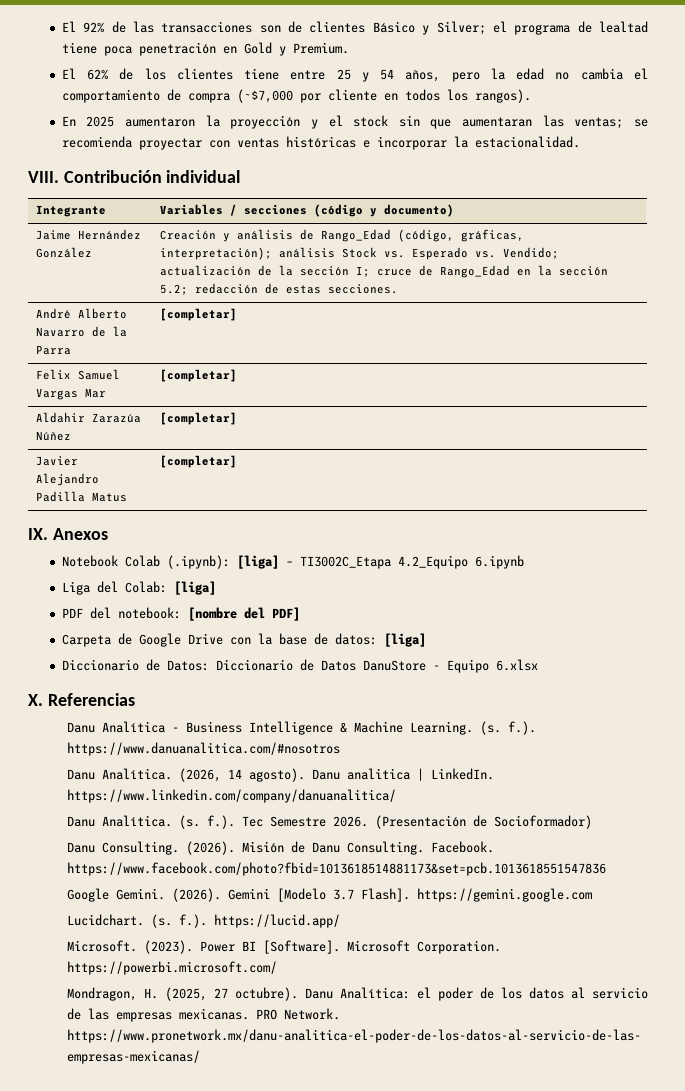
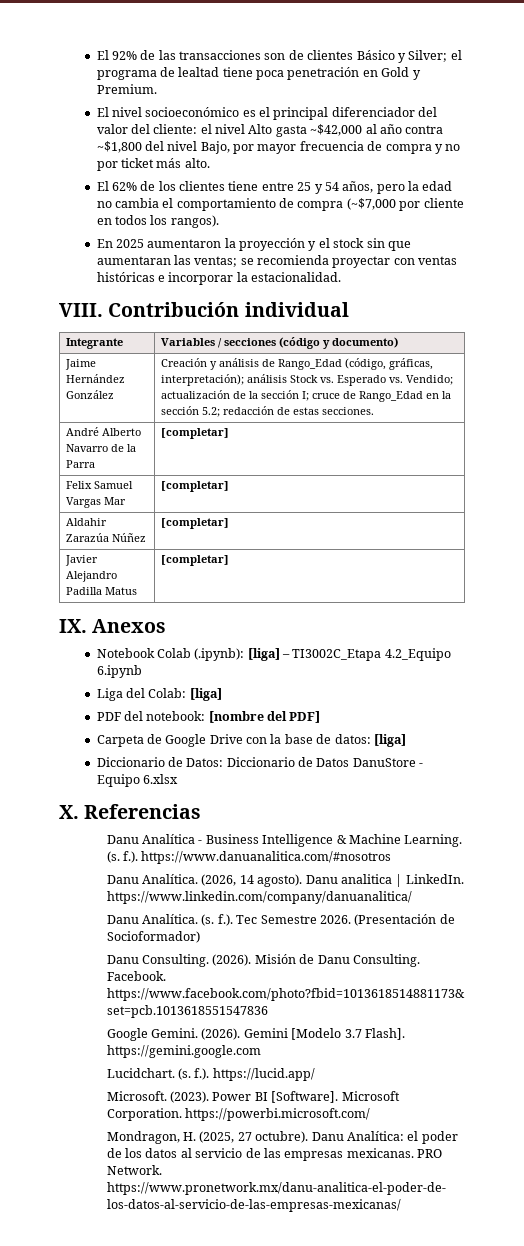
(349, 48) none -> [96,107,438,120] [96,124,444,137] [96,141,461,154] [96,158,210,171] // El nivel socioeconómico es el principal diferenciador del valor del cliente: el nivel Alto gasta ~$42,000 al año contra ~$1,800 del nivel Bajo, por mayor frecuencia de compra y no por ticket más alto.

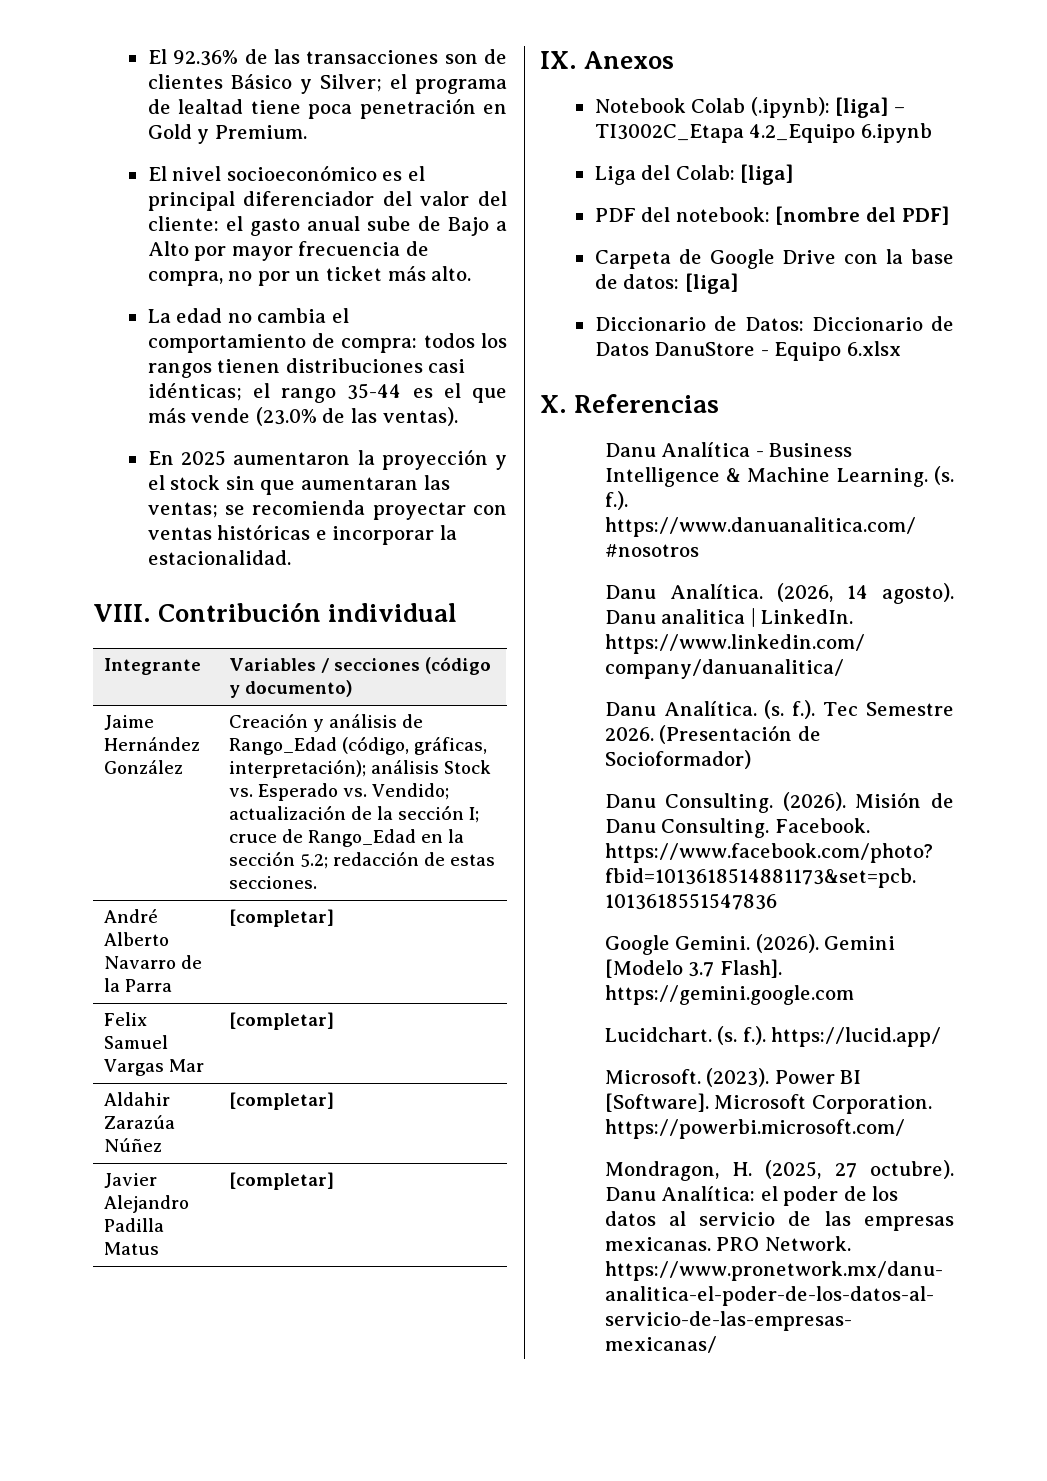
[96,50,137,60] El 92% -> [147,49,239,66] El 92.36%
[215,124,444,137] [96,141,230,154] nivel Alto gasta ~$42,000 al año contra ~$1,800 del nivel Bajo, -> [249,216,508,236] [147,241,189,256] gasto anual sube de Bajo a Alto
[385,144,443,154] compra y -> [147,271,223,286] compra,
(118, 166) none -> [295,271,321,281] un
[96,181,420,194] El 62% de los clientes tiene entre 25 y 54 años, pero la -> [147,309,171,323] La
[297,198,464,211] [96,215,219,228] compra (~$7,000 por cliente en todos los rangos). -> [341,333,508,353] [147,358,466,378] [147,383,507,403] [147,407,458,426] compra: todos los rangos tienen distribuciones casi idénticas; el rango 35-44 es el que más vende (23.0% de las ventas).

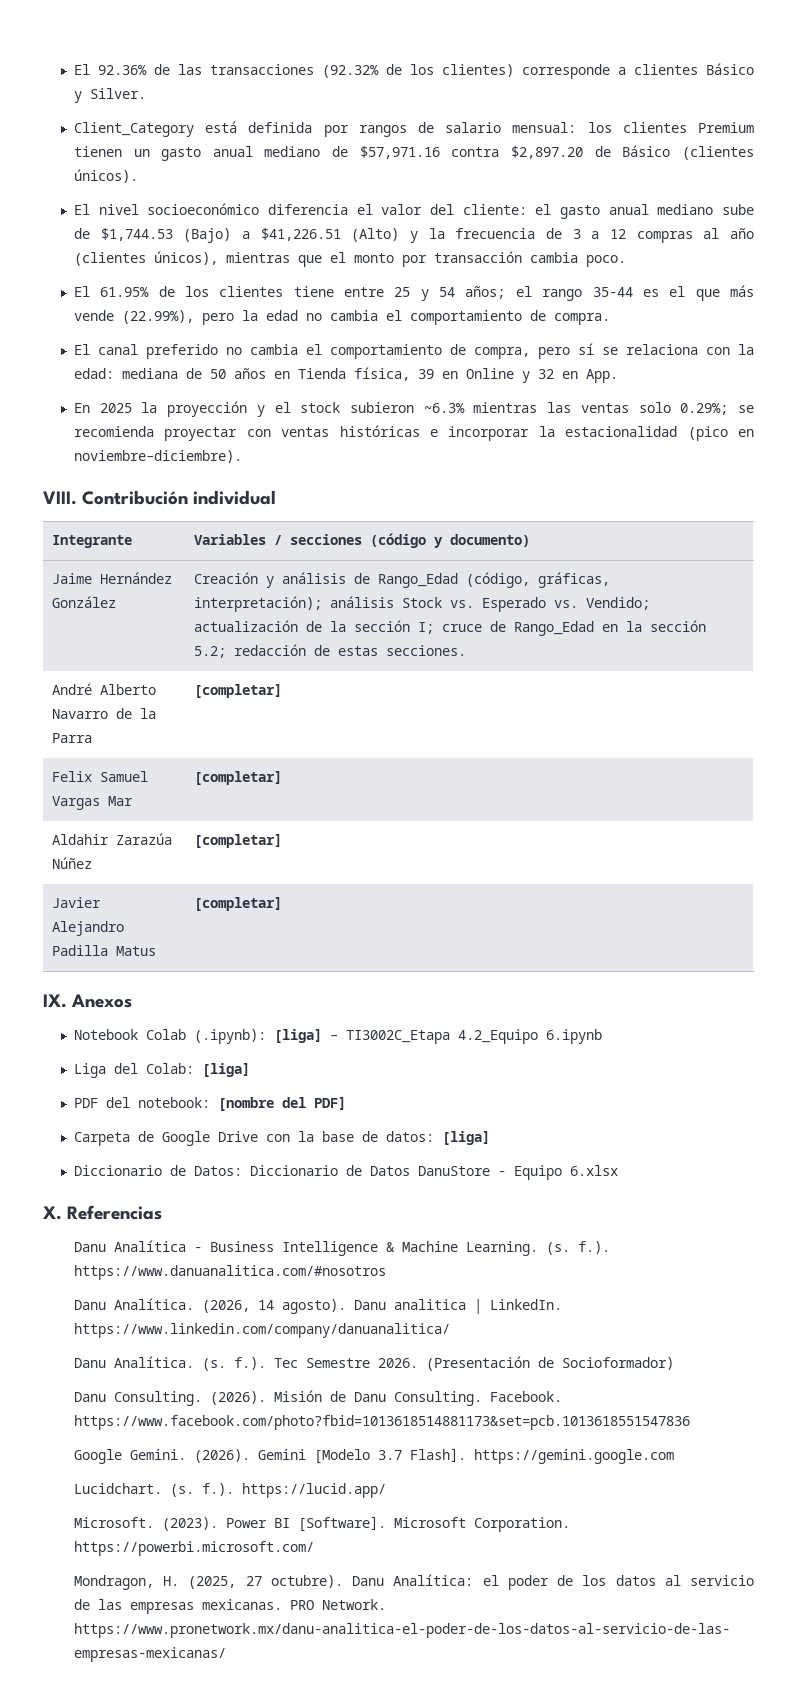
[444,49,507,64] [147,74,507,94] [147,98,507,119] [147,124,307,144] [147,165,426,181] [147,191,412,211] son de clientes Básico y Silver; el programa de lealtad tiene poca penetración en Gold y Premium. // El nivel socioeconómico es el principal diferenciador del -> [321,63,754,79] [73,88,146,103] [73,121,754,137] [73,145,754,161] [73,169,138,183] [73,203,373,215] (92.32% de los clientes) corresponde a clientes Básico y Silver. // Client_Category está definida por rangos de salario mensual: los clientes Premium tienen un gasto anual mediano de $57,971.16 contra $2,897.20 de Básico (clientes únicos). // El nivel socioeconómico diferencia el
(360, 223) none -> [657,204,714,215] mediano
[447,217,508,236] [147,241,430,261] [147,266,472,286] [147,308,350,323] [147,333,508,353] [147,358,466,378] [147,383,242,401] Bajo a Alto por mayor frecuencia de compra, no por un ticket más alto. // La edad no cambia el comportamiento de compra: todos los rangos tienen distribuciones casi idénticas; -> [100,228,755,243] [73,251,626,267] [73,286,506,301] $1,744.53 (Bajo) a $41,226.51 (Alto) y la frecuencia de 3 a 12 compras al año (clientes únicos), mientras que el monto por transacción cambia poco. // El 61.95% de los clientes tiene entre 25 y 54 años;
[255,407,458,426] (23.0% de las ventas). -> [121,310,610,325] [73,343,754,359] [73,367,618,383] (22.99%), pero la edad no cambia el comportamiento de compra. // El canal preferido no cambia el comportamiento de compra, pero sí se relaciona con la edad: mediana de 50 años en Tienda física, 39 en Online y 32 en App.
[233,452,351,465] aumentaron -> (132, 408) none
[225,475,450,495] [147,502,218,518] sin que aumentaran las ventas; -> [349,402,729,415] subieron ~6.3% mientras las ventas solo 0.29%;
[147,550,291,565] estacionalidad. -> [565,426,754,441] [73,450,242,463] estacionalidad (pico en noviembre–diciembre).

